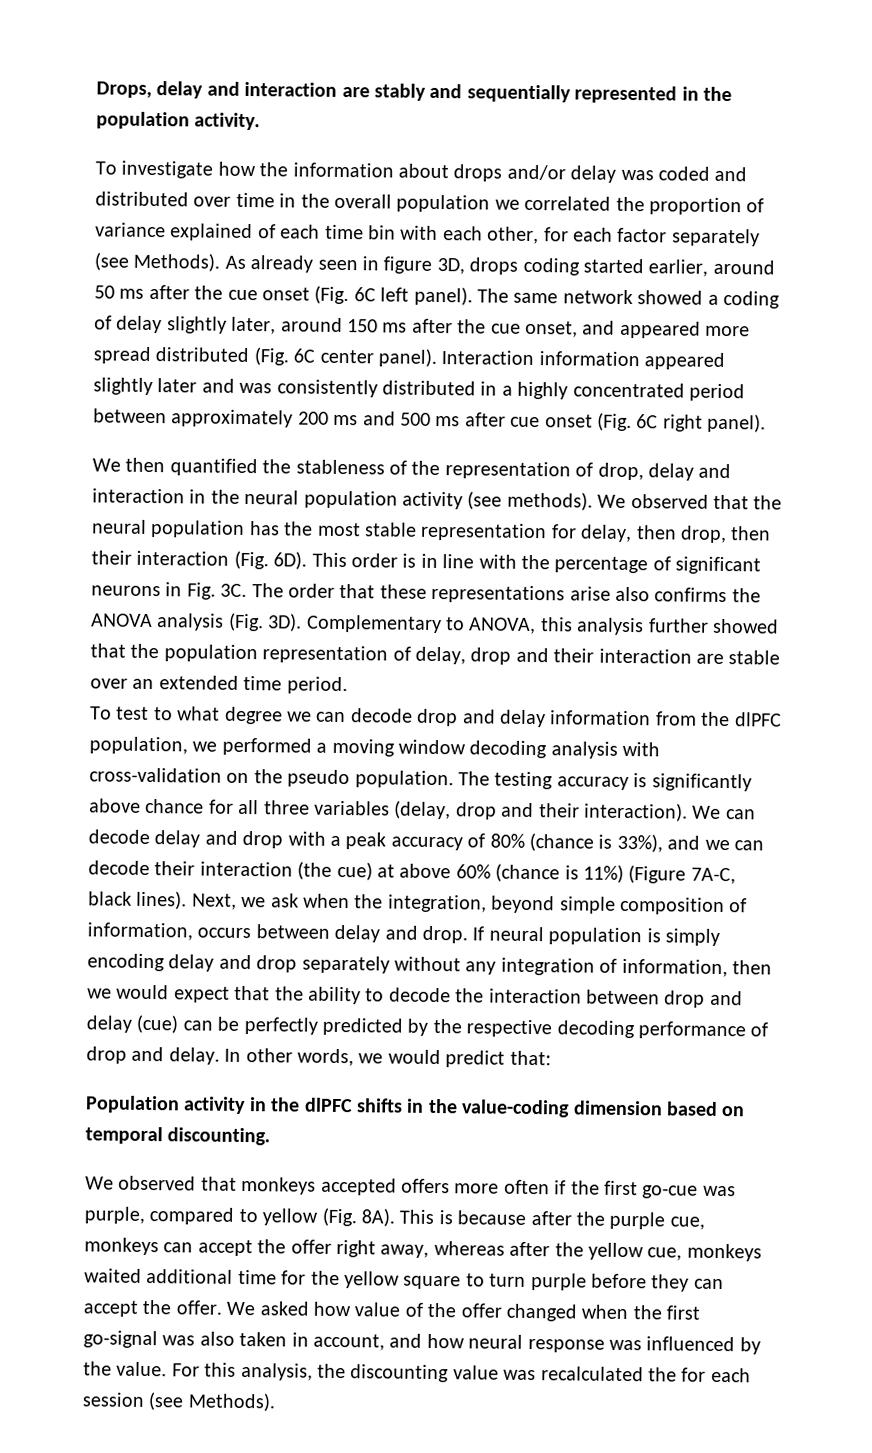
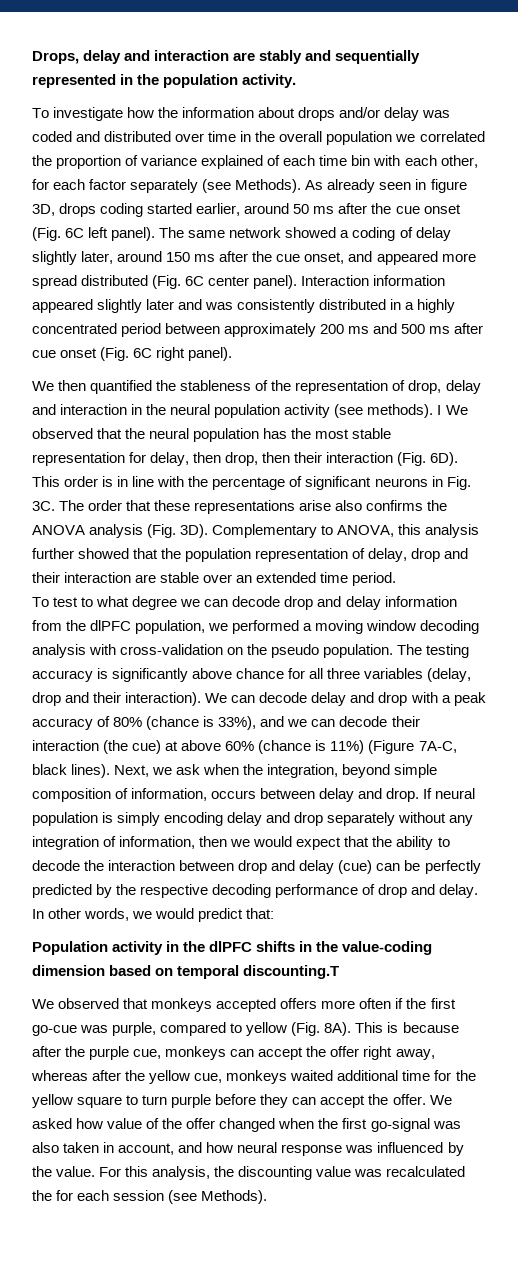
(593, 501) none -> [437,405,442,415] I
[167,1127,271,1146] discounting. -> [243,965,340,979] discounting.T

